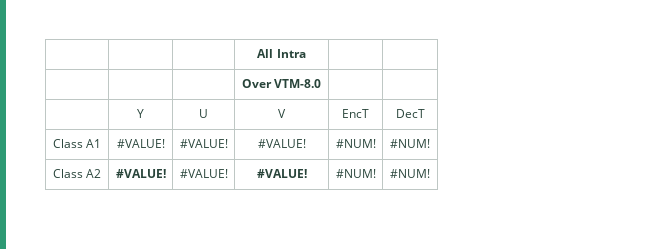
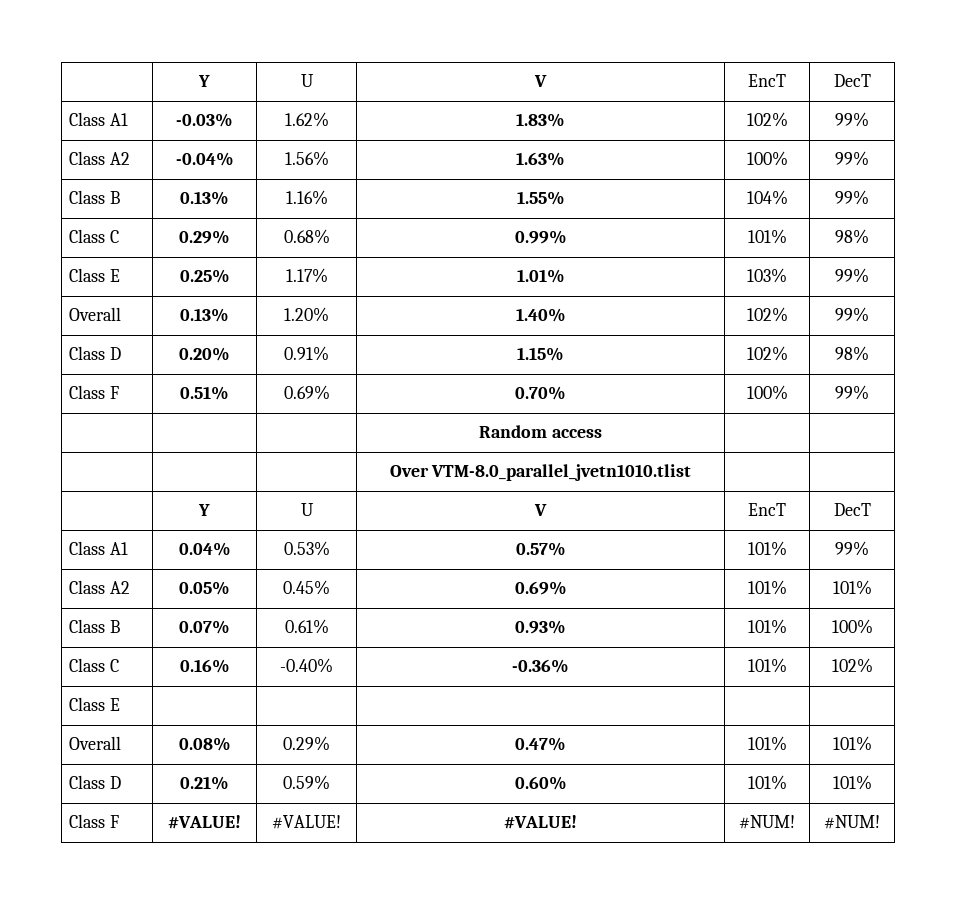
[257,49,306,58] | | | All Intra -> [198,75,210,87] [300,74,314,87] [534,75,547,87] [748,74,786,87] [833,74,871,87] [69,112,128,126] [176,113,233,127] [284,112,329,127] [516,113,565,127] [746,112,788,127] [835,112,869,127] [69,151,130,165] [175,152,234,166] [284,151,329,166] [516,152,565,166] [746,151,788,166] [835,151,869,166] [69,190,120,204] [180,191,229,205] [285,190,328,205] [516,191,565,205] [746,190,788,205] [835,190,869,205] [69,229,119,243] [179,230,230,244] [283,229,330,244] [514,230,567,244] [747,229,787,244] [835,229,869,244] [69,268,120,282] [179,269,230,283] [285,268,328,283] [516,269,565,283] [747,268,787,283] [835,268,869,283] [69,307,122,321] [180,308,229,322] [284,307,329,322] [515,308,566,322] [746,307,788,322] [835,307,869,322] [69,346,121,360] [179,347,230,361] [284,346,329,361] [517,347,564,361] [746,346,788,361] [835,346,869,361] [69,385,119,399] [180,386,229,400] [283,385,330,400] [515,386,566,400] [746,385,788,400] [835,385,869,400] [479,425,602,438] | Y | U | V | EncT | DecT // Class A1 | -0.03% | 1.62% | 1.83% | 102% | 99% // Class A2 | -0.04% | 1.56% | 1.63% | 100% | 99% // Class B | 0.13% | 1.16% | 1.55% | 104% | 99% // Class C | 0.29% | 0.68% | 0.99% | 101% | 98% // Class E | 0.25% | 1.17% | 1.01% | 103% | 99% // Overall | 0.13% | 1.20% | 1.40% | 102% | 99% // Class D | 0.20% | 0.91% | 1.15% | 102% | 98% // Class F | 0.51% | 0.69% | 0.70% | 100% | 99% // | | | Random access
[274,79,322,88] [137,109,144,118] [199,109,208,118] [278,109,286,118] [342,109,369,118] [395,109,425,118] [52,139,102,148] [116,139,165,148] [179,139,228,148] [257,139,306,148] [335,139,376,148] [390,139,430,148] [52,169,102,178] VTM-8.0 | | // | Y | U | V | EncT | DecT // Class A1 | #VALUE! | #VALUE! | #VALUE! | #NUM! | #NUM! // Class A2 -> [431,464,692,481] [198,504,210,516] [300,503,314,516] [534,504,547,516] [748,503,786,516] [833,503,871,516] [69,541,128,555] [178,542,231,556] [283,541,330,556] [515,542,566,556] [747,541,787,556] [835,541,869,556] [69,580,130,594] [179,581,230,595] [283,580,330,595] [514,581,567,595] [747,580,787,595] [832,580,872,595] [69,619,120,633] [179,620,230,634] [284,619,329,634] [515,620,566,634] [747,619,787,634] [831,619,873,634] [69,658,119,672] [179,659,230,673] [280,658,333,673] [512,659,569,673] [747,658,787,673] [831,658,873,673] [69,697,120,711] [69,736,122,750] [178,737,231,751] [283,736,330,751] [515,737,566,751] [747,736,787,751] [832,736,872,751] [69,775,121,789] [180,776,229,790] [283,775,330,790] [514,776,567,790] [747,775,787,790] [832,775,872,790] [69,814,119,828] VTM-8.0_parallel_jvetn1010.tlist | | // | Y | U | V | EncT | DecT // Class A1 | 0.04% | 0.53% | 0.57% | 101% | 99% // Class A2 | 0.05% | 0.45% | 0.69% | 101% | 101% // Class B | 0.07% | 0.61% | 0.93% | 101% | 100% // Class C | 0.16% | -0.40% | -0.36% | 101% | 102% // Class E | | | | | // Overall | 0.08% | 0.29% | 0.47% | 101% | 101% // Class D | 0.21% | 0.59% | 0.60% | 101% | 101% // Class F

